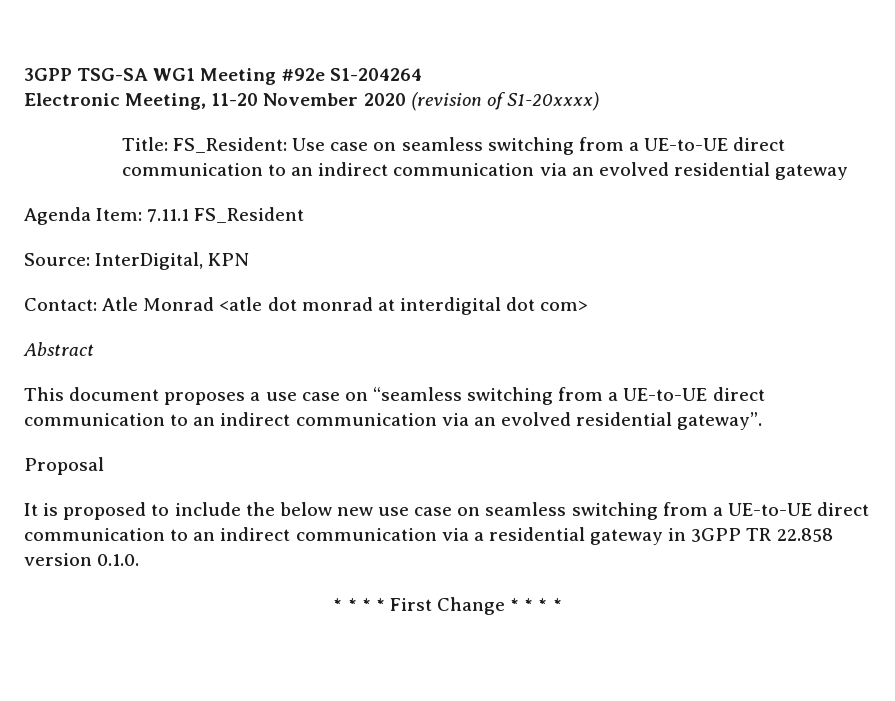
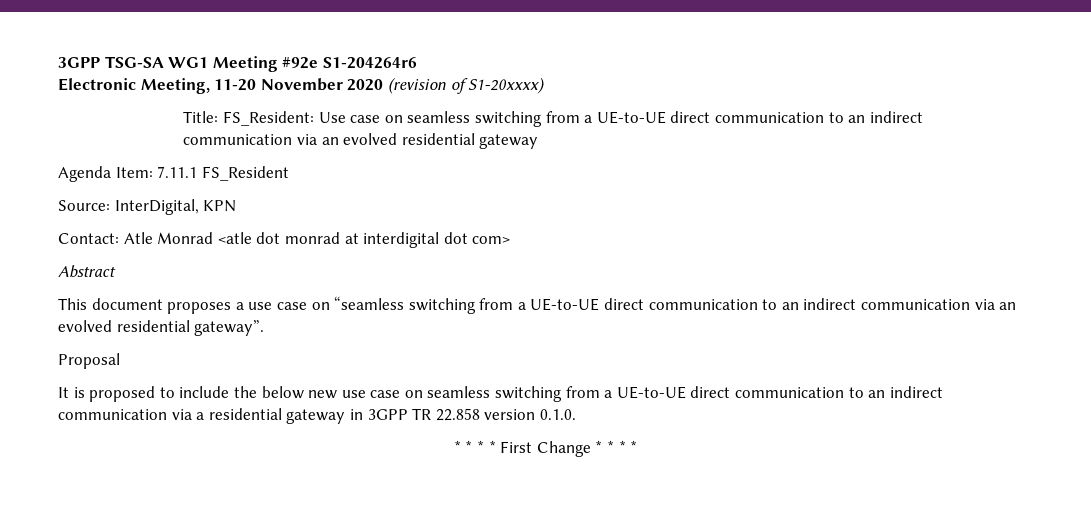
[329,68,422,81] S1-204264 -> [322,57,417,69] S1-204264r6

